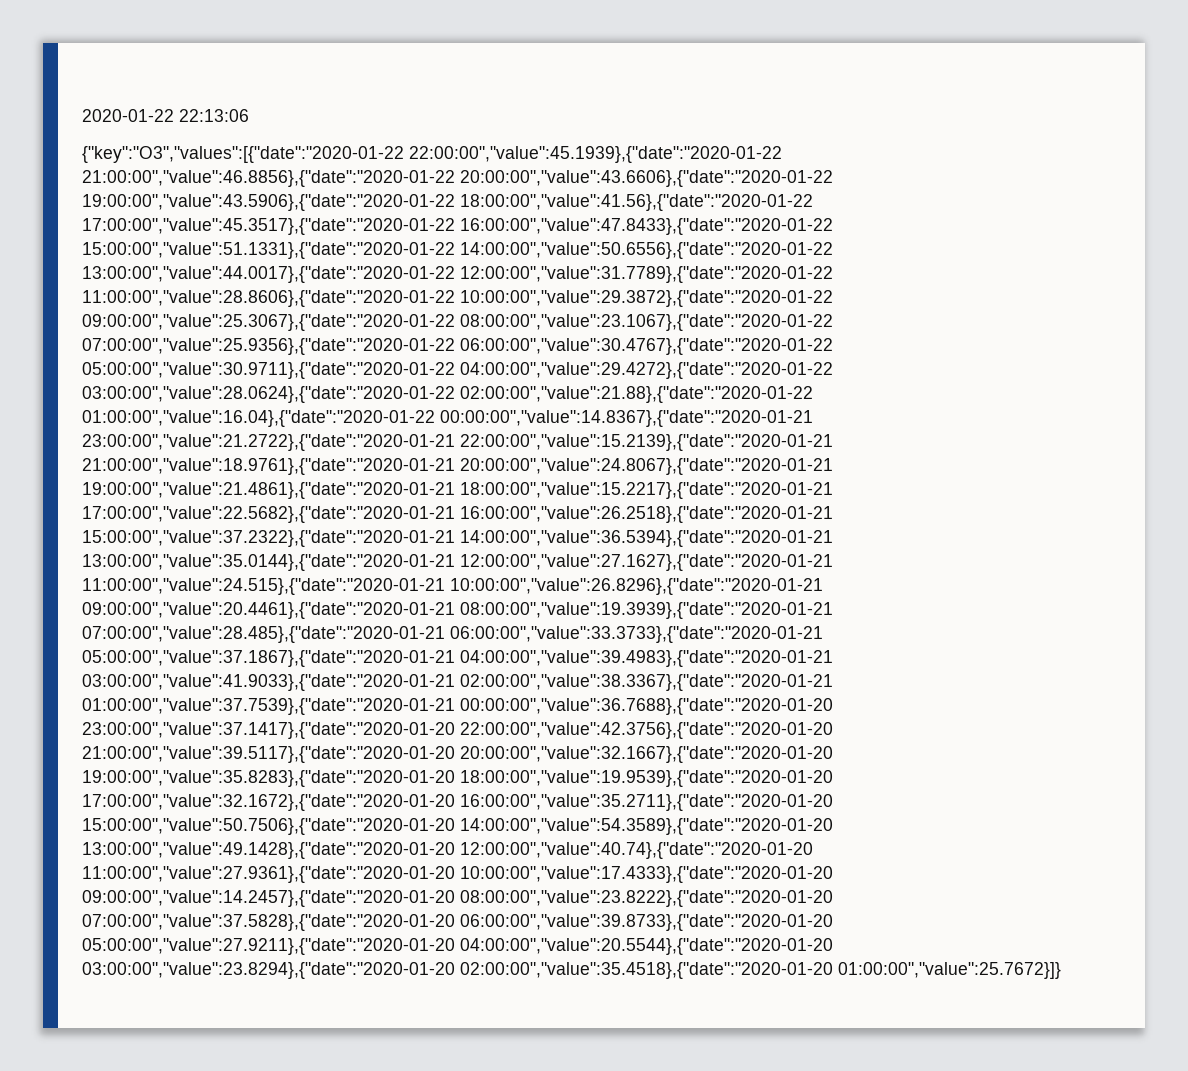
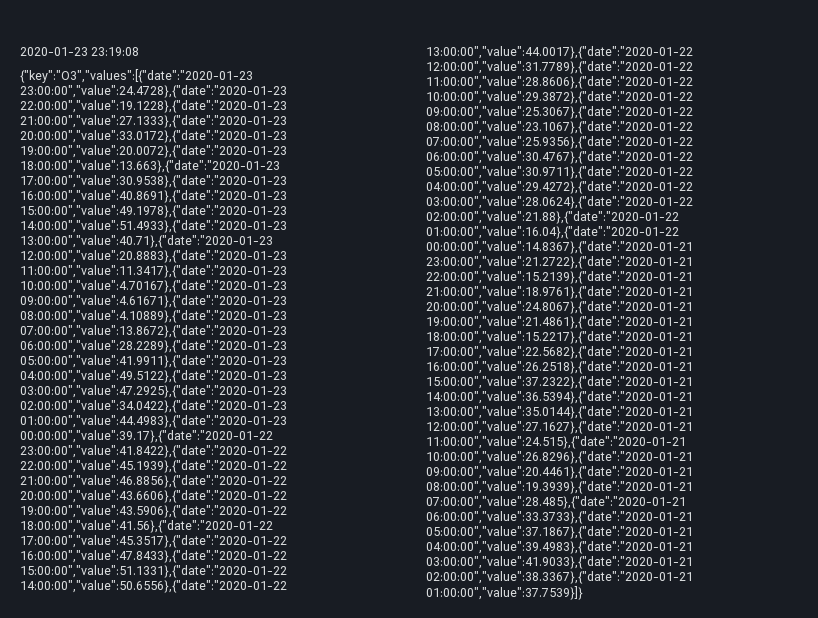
[82,109,249,122] [82,146,404,163] 2020-01-22 22:13:06 // {"key":"O3","values":[{"date":"2020-01-22 -> [20,47,140,56] [20,69,253,83] [20,85,287,98] [20,100,287,113] [20,115,287,128] [20,130,287,143] [20,145,287,158] [20,160,280,173] [20,175,287,188] [20,190,287,203] [20,205,287,218] [20,220,287,233] [20,235,273,248] [20,250,287,263] [20,265,287,278] [20,280,287,293] [20,295,287,308] [20,310,287,323] [20,325,287,338] [20,340,287,353] [20,355,287,368] [20,370,287,383] [20,385,287,398] [20,400,287,413] [20,415,287,428] [20,430,273,443] [20,445,287,458] 2020-01-23 23:19:08 // {"key":"O3","values":[{"date":"2020-01-23 23:00:00","value":24.4728},{"date":"2020-01-23 22:00:00","value":19.1228},{"date":"2020-01-23 21:00:00","value":27.1333},{"date":"2020-01-23 20:00:00","value":33.0172},{"date":"2020-01-23 19:00:00","value":20.0072},{"date":"2020-01-23 18:00:00","value":13.663},{"date":"2020-01-23 17:00:00","value":30.9538},{"date":"2020-01-23 16:00:00","value":40.8691},{"date":"2020-01-23 15:00:00","value":49.1978},{"date":"2020-01-23 14:00:00","value":51.4933},{"date":"2020-01-23 13:00:00","value":40.71},{"date":"2020-01-23 12:00:00","value":20.8883},{"date":"2020-01-23 11:00:00","value":11.3417},{"date":"2020-01-23 10:00:00","value":4.70167},{"date":"2020-01-23 09:00:00","value":4.61671},{"date":"2020-01-23 08:00:00","value":4.10889},{"date":"2020-01-23 07:00:00","value":13.8672},{"date":"2020-01-23 06:00:00","value":28.2289},{"date":"2020-01-23 05:00:00","value":41.9911},{"date":"2020-01-23 04:00:00","value":49.5122},{"date":"2020-01-23 03:00:00","value":47.2925},{"date":"2020-01-23 02:00:00","value":34.0422},{"date":"2020-01-23 01:00:00","value":44.4983},{"date":"2020-01-23 00:00:00","value":39.17},{"date":"2020-01-22 23:00:00","value":41.8422},{"date":"2020-01-22
[82,698,833,715] [82,722,833,739] [82,746,833,763] [82,770,833,787] [82,794,833,811] [82,818,833,835] [82,842,813,859] [82,866,833,883] [82,890,833,907] [82,914,833,931] [82,938,833,955] [82,962,1061,979] 01:00:00","value":37.7539},{"date":"2020-01-21 00:00:00","value":36.7688},{"date":"2020-01-20 23:00:00","value":37.1417},{"date":"2020-01-20 22:00:00","value":42.3756},{"date":"2020-01-20 21:00:00","value":39.5117},{"date":"2020-01-20 20:00:00","value":32.1667},{"date":"2020-01-20 19:00:00","value":35.8283},{"date":"2020-01-20 18:00:00","value":19.9539},{"date":"2020-01-20 17:00:00","value":32.1672},{"date":"2020-01-20 16:00:00","value":35.2711},{"date":"2020-01-20 15:00:00","value":50.7506},{"date":"2020-01-20 14:00:00","value":54.3589},{"date":"2020-01-20 13:00:00","value":49.1428},{"date":"2020-01-20 12:00:00","value":40.74},{"date":"2020-01-20 11:00:00","value":27.9361},{"date":"2020-01-20 10:00:00","value":17.4333},{"date":"2020-01-20 09:00:00","value":14.2457},{"date":"2020-01-20 08:00:00","value":23.8222},{"date":"2020-01-20 07:00:00","value":37.5828},{"date":"2020-01-20 06:00:00","value":39.8733},{"date":"2020-01-20 05:00:00","value":27.9211},{"date":"2020-01-20 04:00:00","value":20.5544},{"date":"2020-01-20 03:00:00","value":23.8294},{"date":"2020-01-20 02:00:00","value":35.4518},{"date":"2020-01-20 01:00:00","value":25.7672}]} -> [426,586,583,600] 01:00:00","value":37.7539}]}

